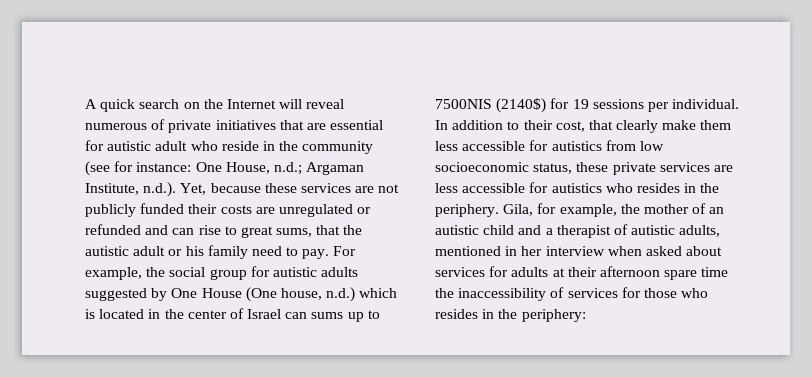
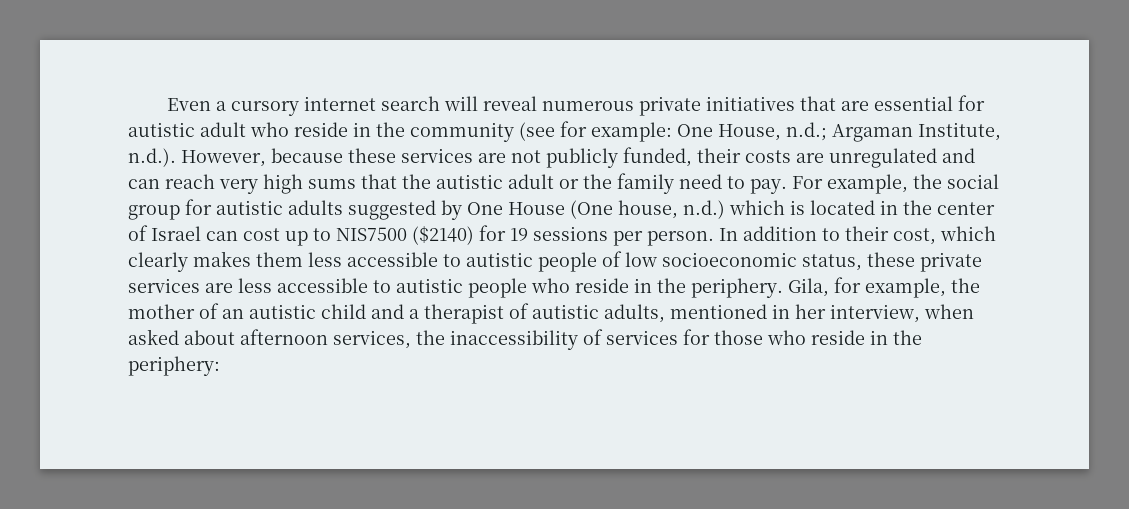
[85,99,276,112] A quick search on the Internet -> [166,96,440,116] Even a cursory internet search
[151,119,166,130] of -> (634, 106) none
[136,162,192,172] instance: -> [591,122,672,142] example:
[180,183,207,195] Yet, -> [181,150,266,167] However,
[140,203,185,214] funded -> [623,147,692,167] funded,
[357,207,372,214] [85,224,313,238] or refunded and can rise to great sums, -> [942,148,975,163] [128,174,356,194] and can reach very high sums
[185,246,204,256] his -> [583,174,612,189] the
[311,312,344,319] sums -> [243,228,280,241] cost
[435,98,547,113] 7500NIS (2140$) -> [336,226,474,245] NIS7500 ($2140)
[672,99,740,109] individual. -> [647,231,714,246] person.
[588,120,732,133] [435,140,636,151] that clearly make them less accessible for autistics from -> [940,226,996,241] [128,251,622,272] which clearly makes them less accessible to autistic people of
[529,182,680,193] for autistics who resides -> [373,278,629,298] to autistic people who reside
[545,246,605,256] interview -> [830,304,920,323] interview,
[435,266,729,280] services for adults at their afternoon spare time -> [240,329,411,349] afternoon services,
[435,309,478,319] resides -> [811,330,865,345] reside

